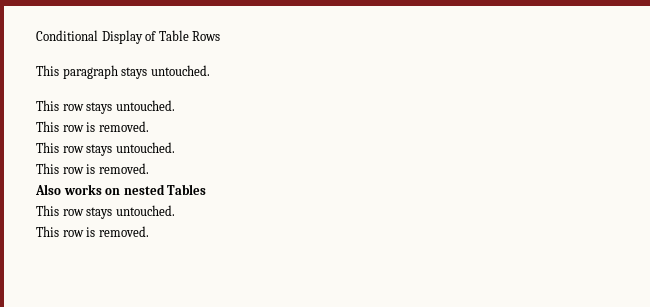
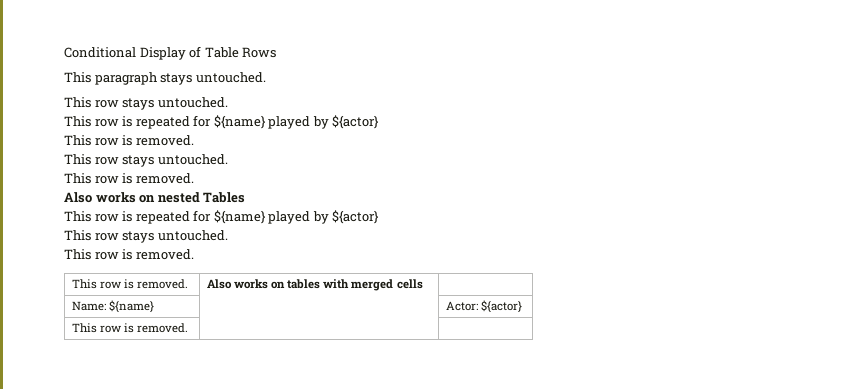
(175, 105) none -> [64,115,380,129] // This row is repeated for ${name} played by ${actor}
[36,205,175,219] [36,226,149,237] // This row stays untouched. // This row is removed. -> [64,210,380,224] [64,230,228,243] [64,249,194,260] [71,279,189,289] [206,279,423,291] [71,300,155,313] [445,300,523,313] [71,323,189,333] // This row is repeated for ${name} played by ${actor} // This row stays untouched. // This row is removed. // This row is removed. | Also works on tables with merged cells | // Name: ${name} | | Actor: ${actor} // This row is removed. | |

